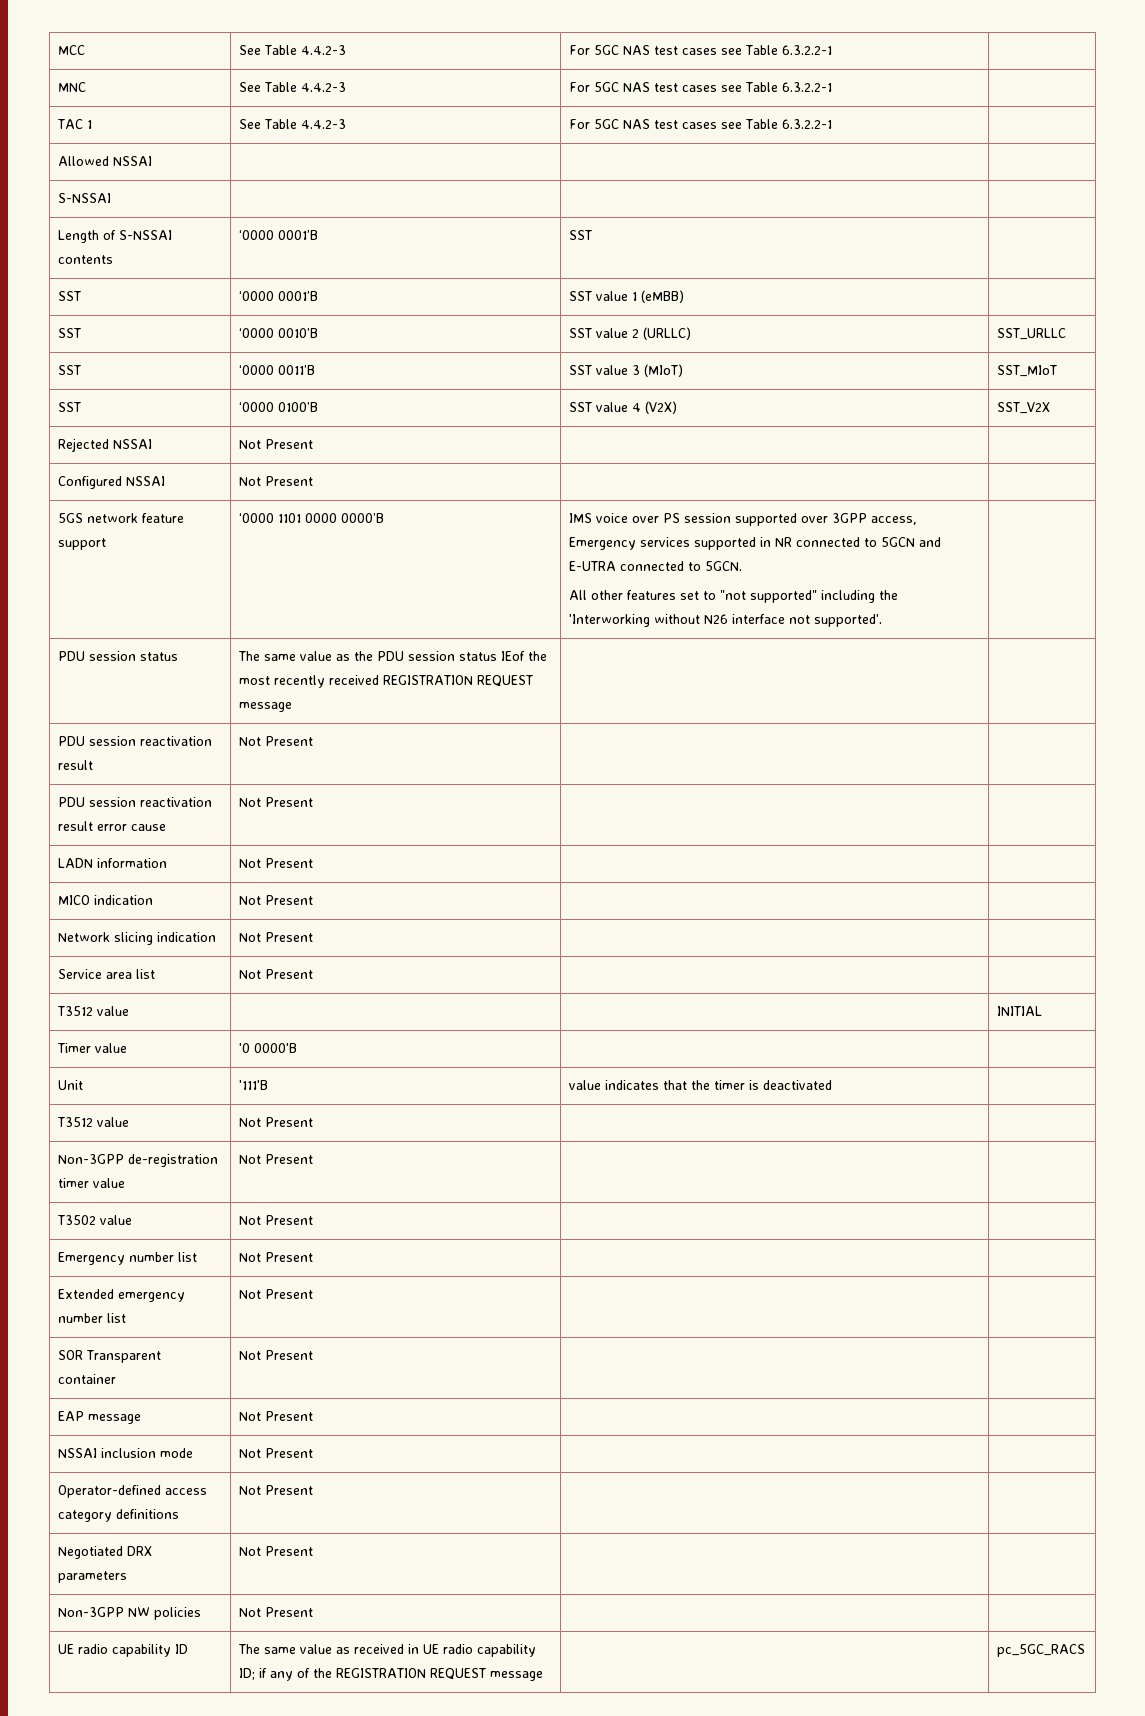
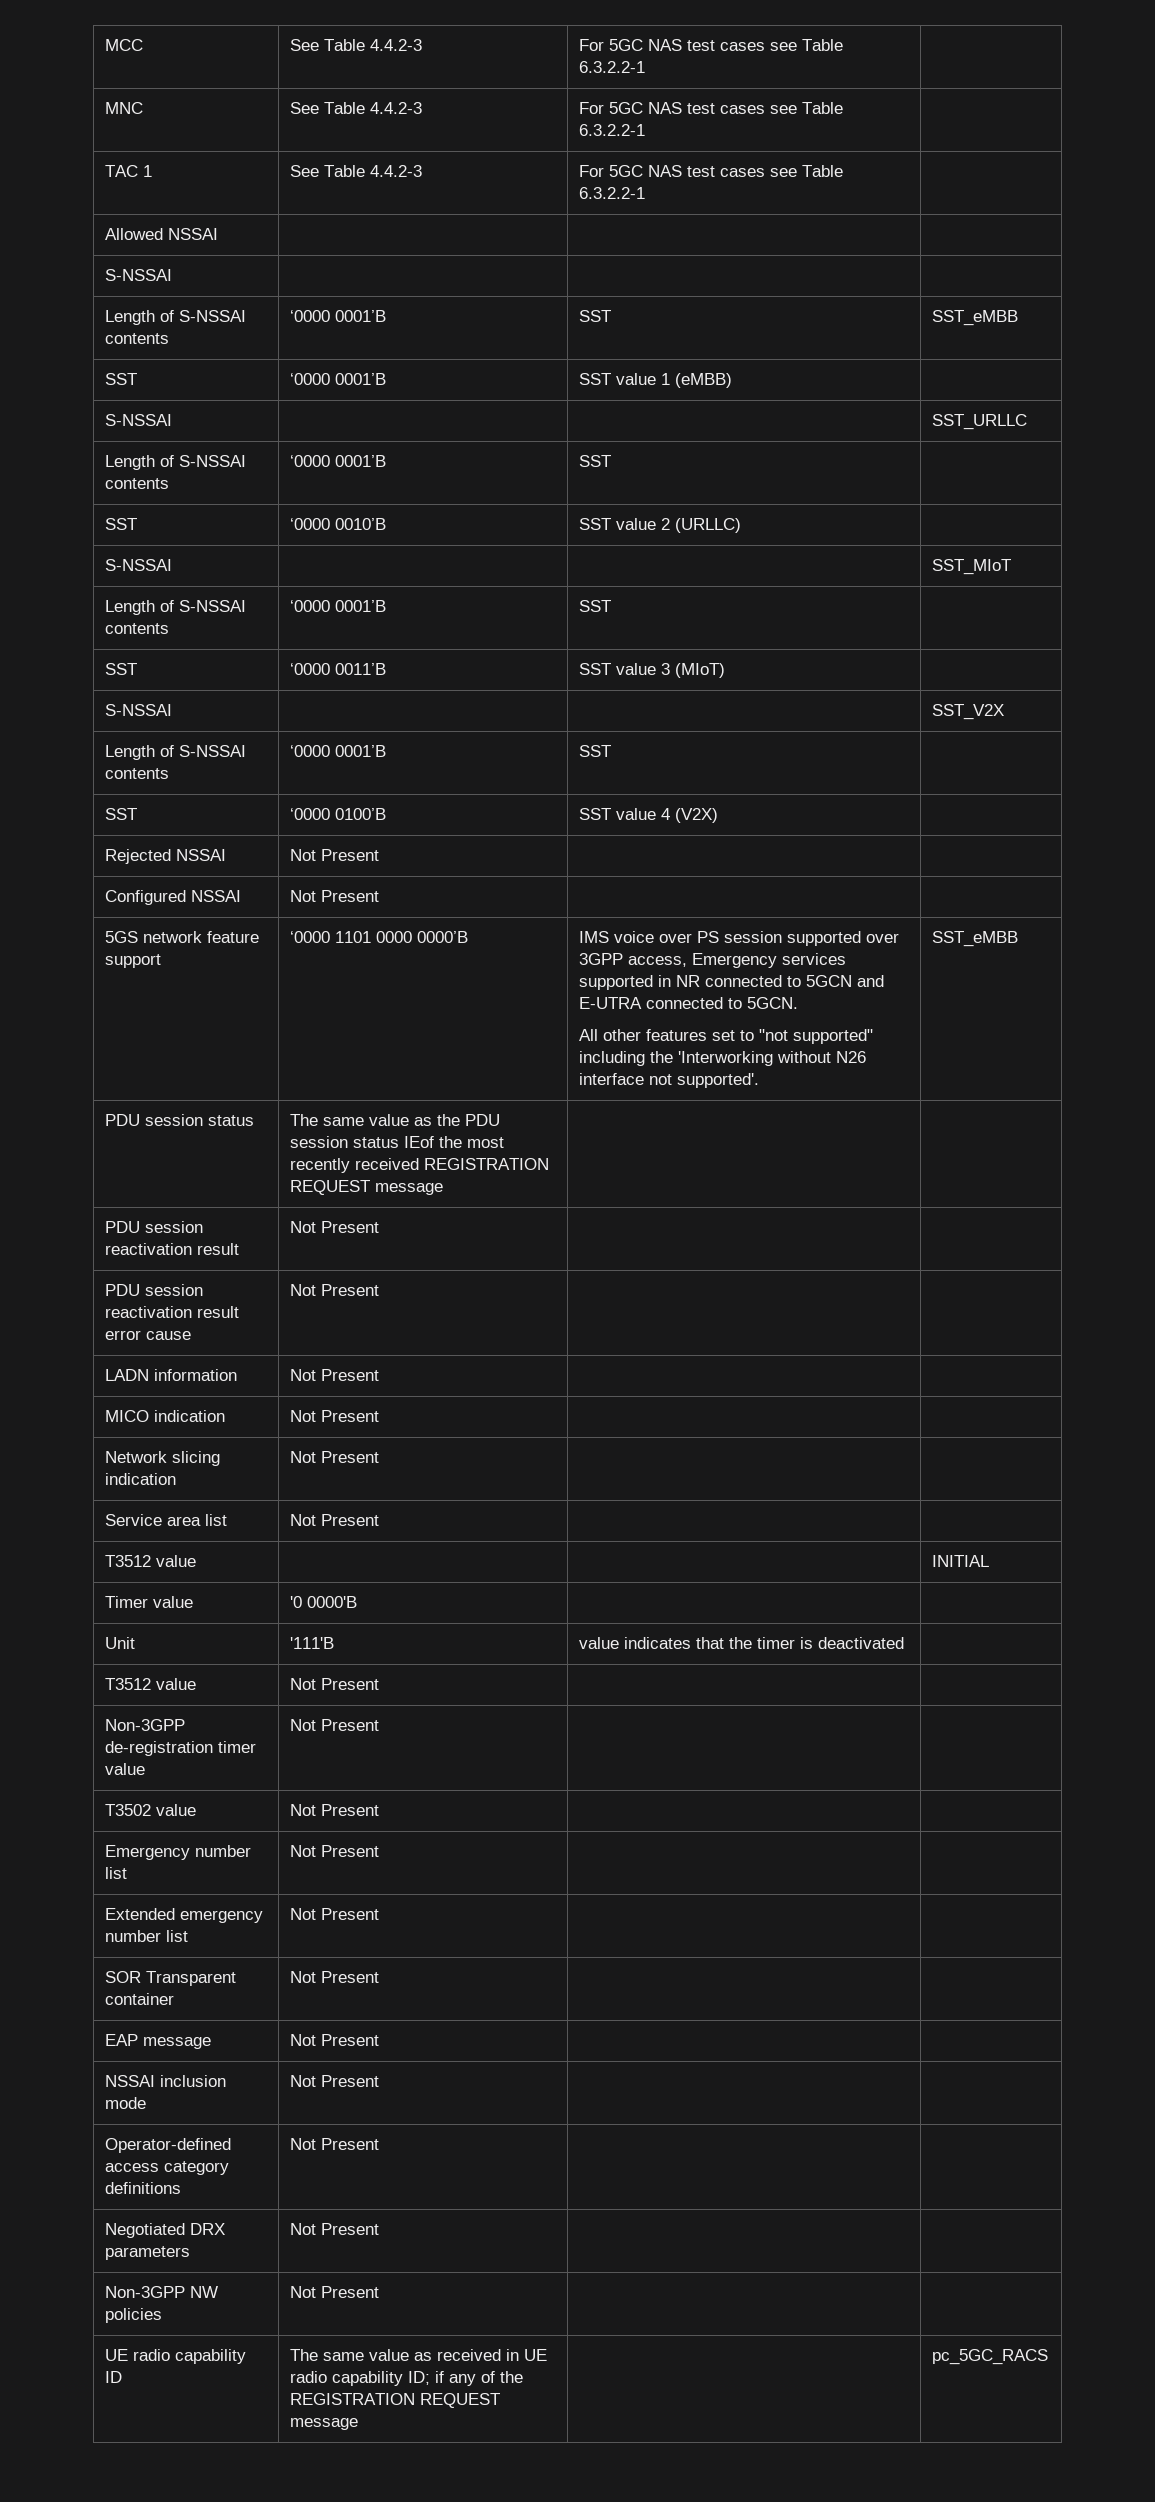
(592, 235) none -> [931,310,1018,326] SST_eMBB
(684, 296) none -> [104,414,172,426] [931,414,1027,430] [104,455,246,470] [104,478,169,489] [289,455,386,467] [578,455,611,467] // S-NSSAI | | | SST_URLLC // Length of S-NSSAI contents | ‘0000 0001’B | SST |
[996,328,1066,340] SST_URLLC -> [104,559,172,571] [931,559,1011,575] [104,600,246,615] [104,623,169,634] [289,600,386,612] [578,600,611,612] // S-NSSAI | | | SST_MIoT // Length of S-NSSAI contents | ‘0000 0001’B | SST |
[996,365,1057,377] SST_MIoT -> [104,704,172,716] [931,704,1004,720] [104,745,246,760] [104,768,169,779] [289,745,386,757] [578,745,611,757] // S-NSSAI | | | SST_V2X // Length of S-NSSAI contents | ‘0000 0001’B | SST |
[996,402,1050,414] SST_V2X -> (718, 815) none
(882, 620) none -> [931,931,1018,947] SST_eMBB

